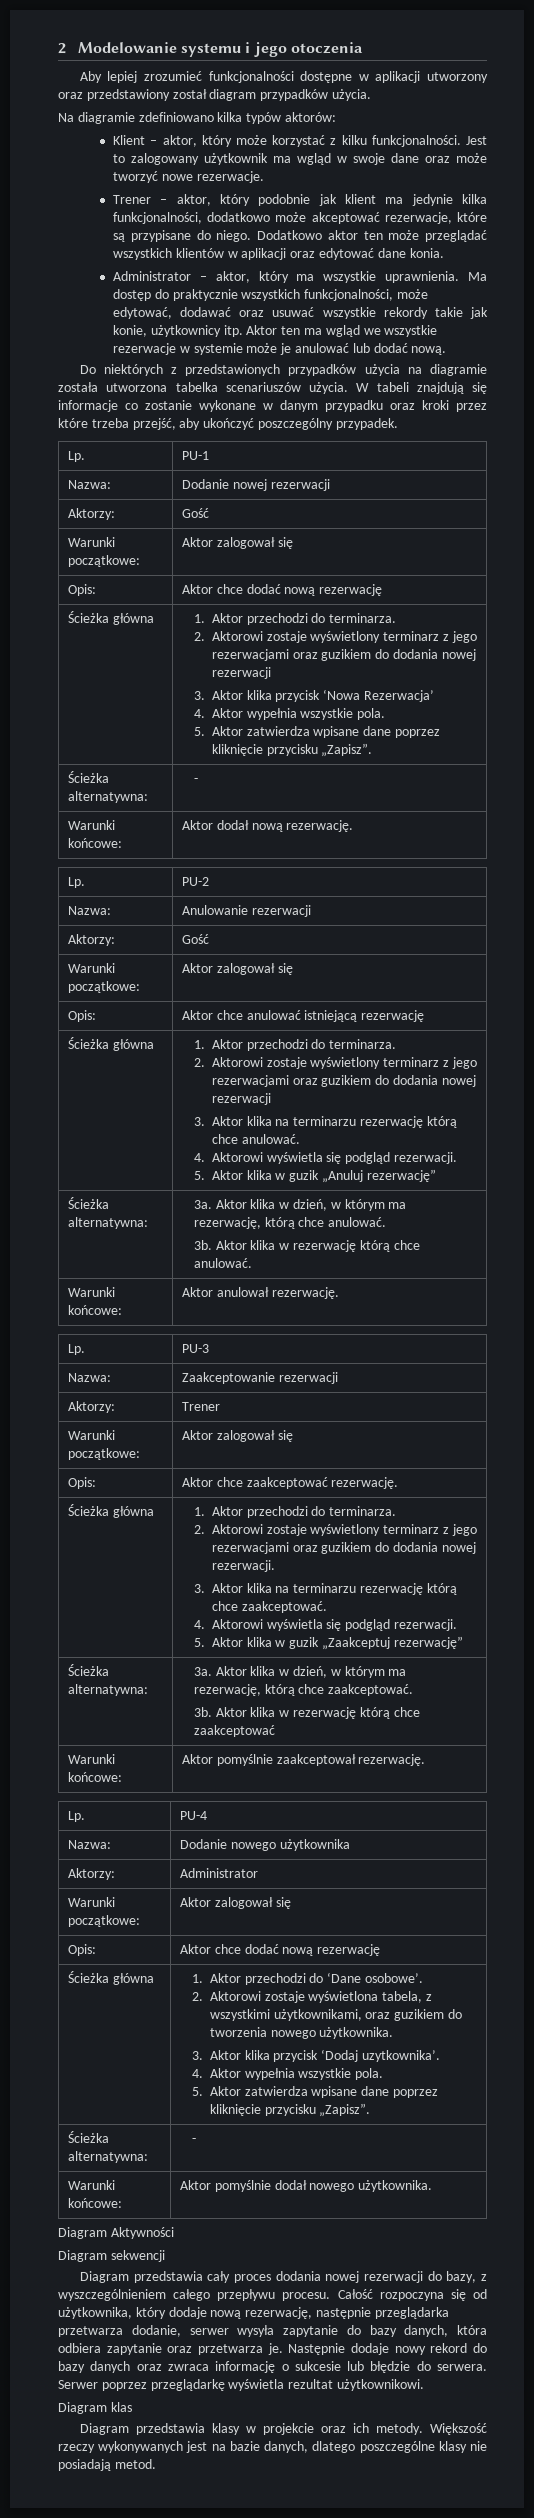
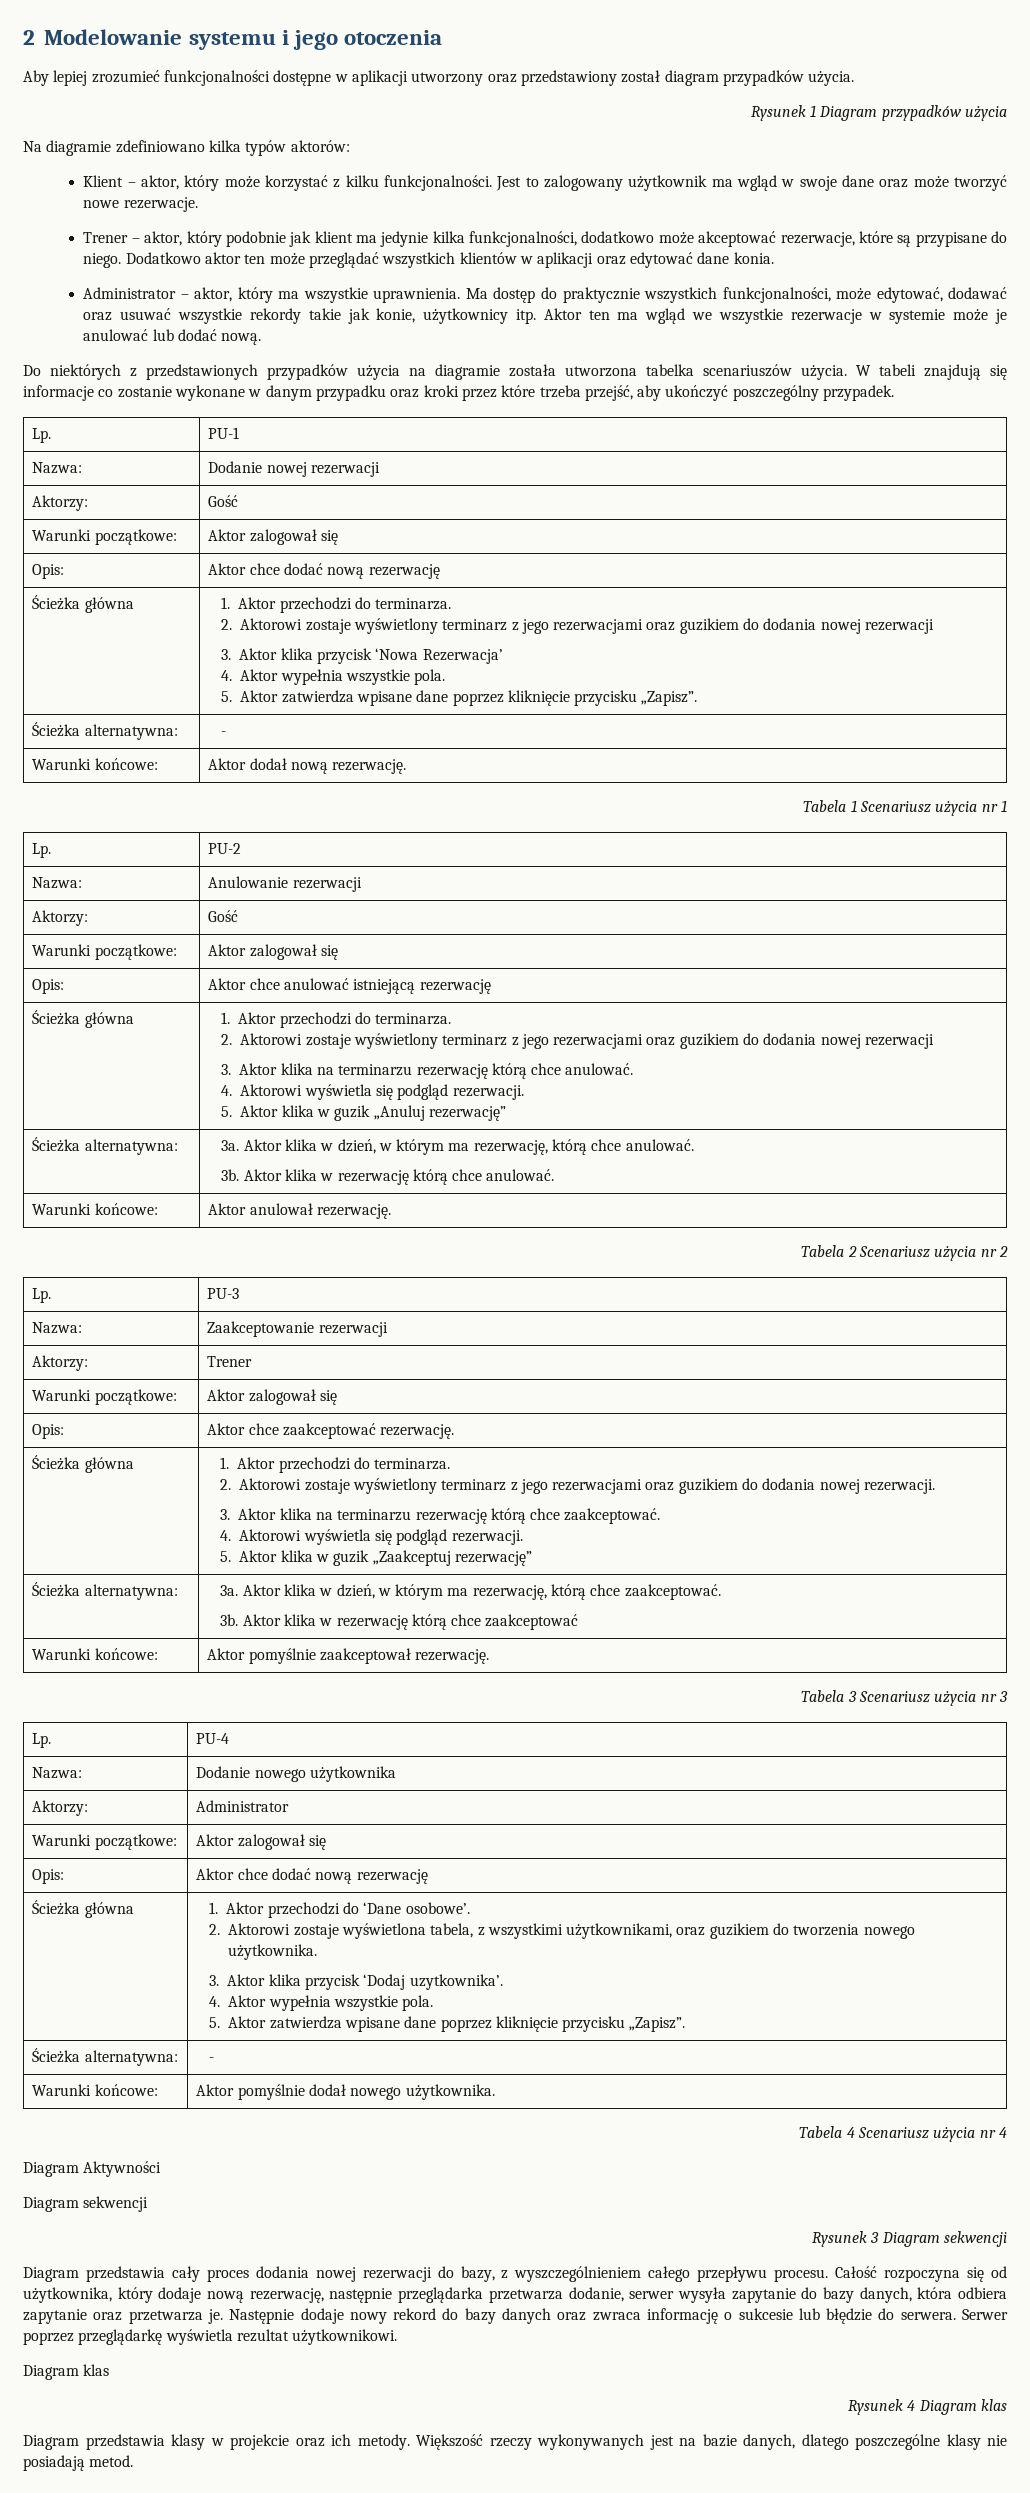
(371, 95) none -> [750,105,1008,121] // Rysunek 1 Diagram przypadków użycia
(354, 826) none -> [803,800,1008,816] // Tabela 1 Scenariusz użycia nr 1
(339, 1293) none -> [801,1245,1009,1261] // Tabela 2 Scenariusz użycia nr 2
(426, 1760) none -> [801,1690,1009,1706] // Tabela 3 Scenariusz użycia nr 3
(433, 2186) none -> [799,2126,1008,2142] // Tabela 4 Scenariusz użycia nr 4
(165, 2256) none -> [812,2231,1008,2247] // Rysunek 3 Diagram sekwencji
(132, 2407) none -> [848,2399,1008,2415] // Rysunek 4 Diagram klas

